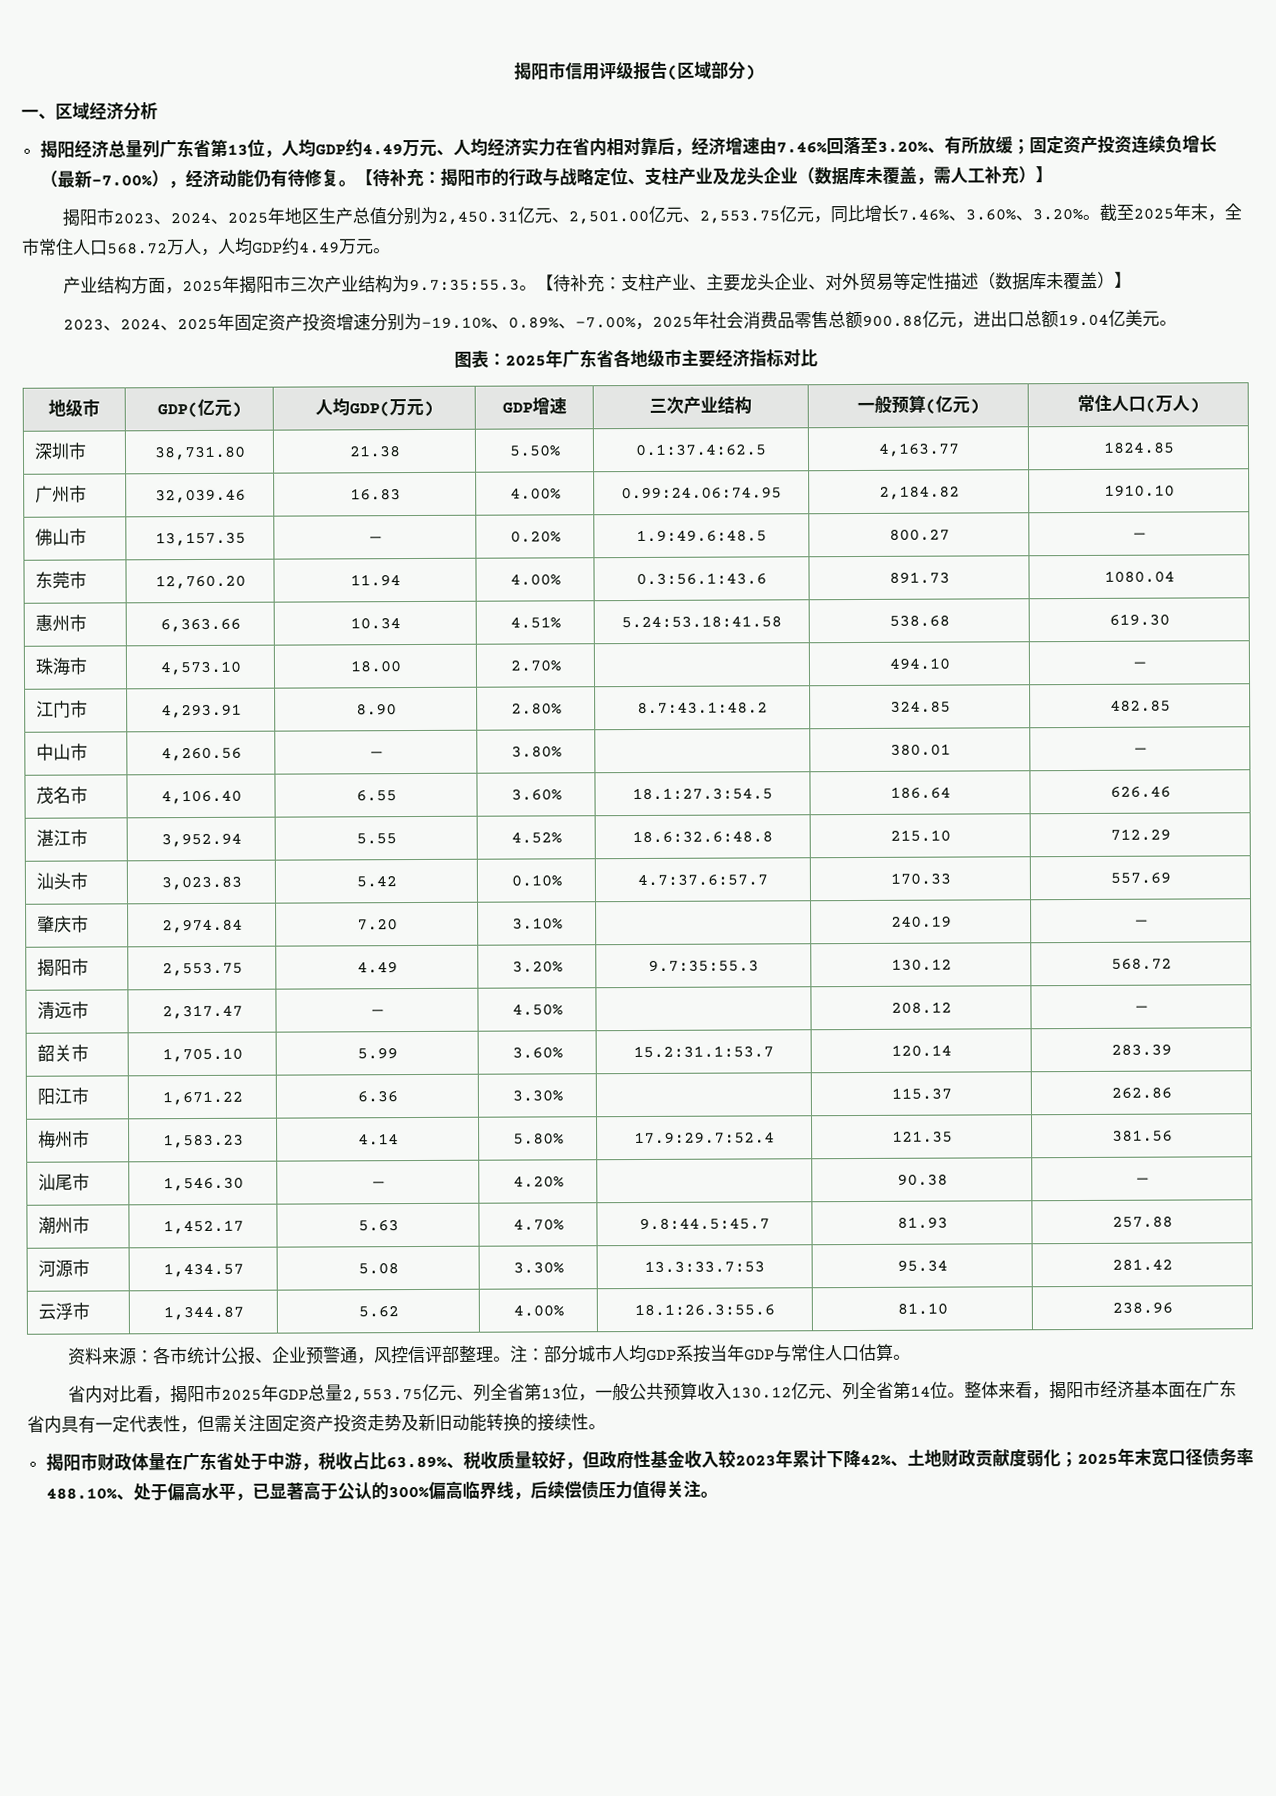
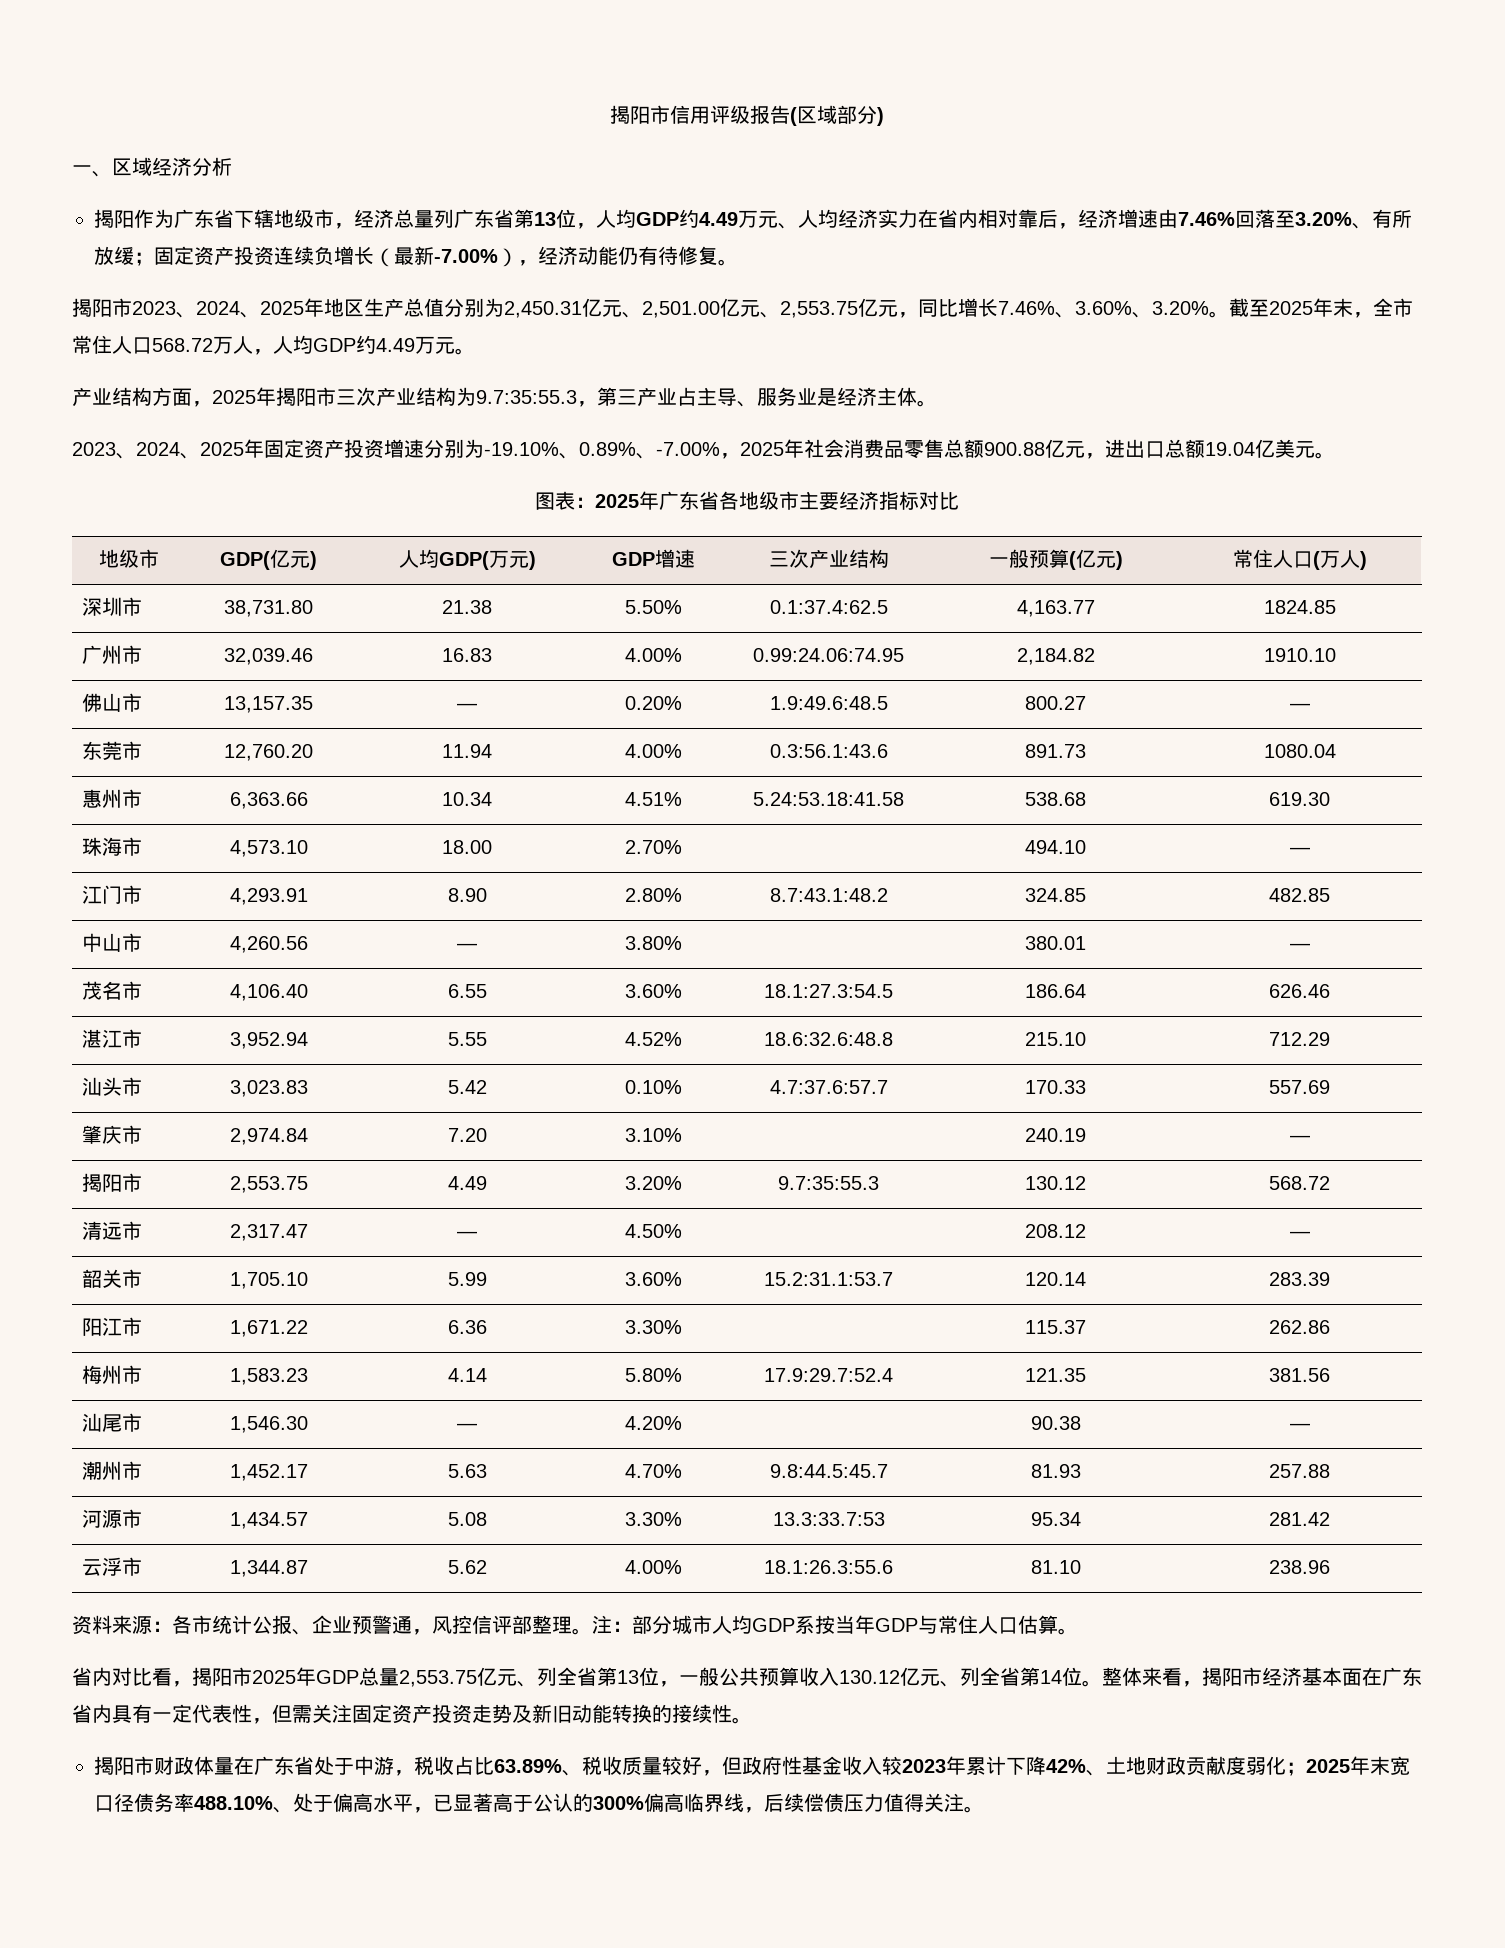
(75, 149) none -> [134,209,354,229] 作为广东省下辖地级市，
[354,165,1053,188] 【待补充：揭阳市的行政与战略定位、支柱产业及龙头企业（数据库未覆盖，需人工补充）】 -> (738, 262) none
[519,271,1133,293] 。【待补充：支柱产业、主要龙头企业、对外贸易等定性描述（数据库未覆盖）】 -> [577,387,937,407] ，第三产业占主导、服务业是经济主体。

